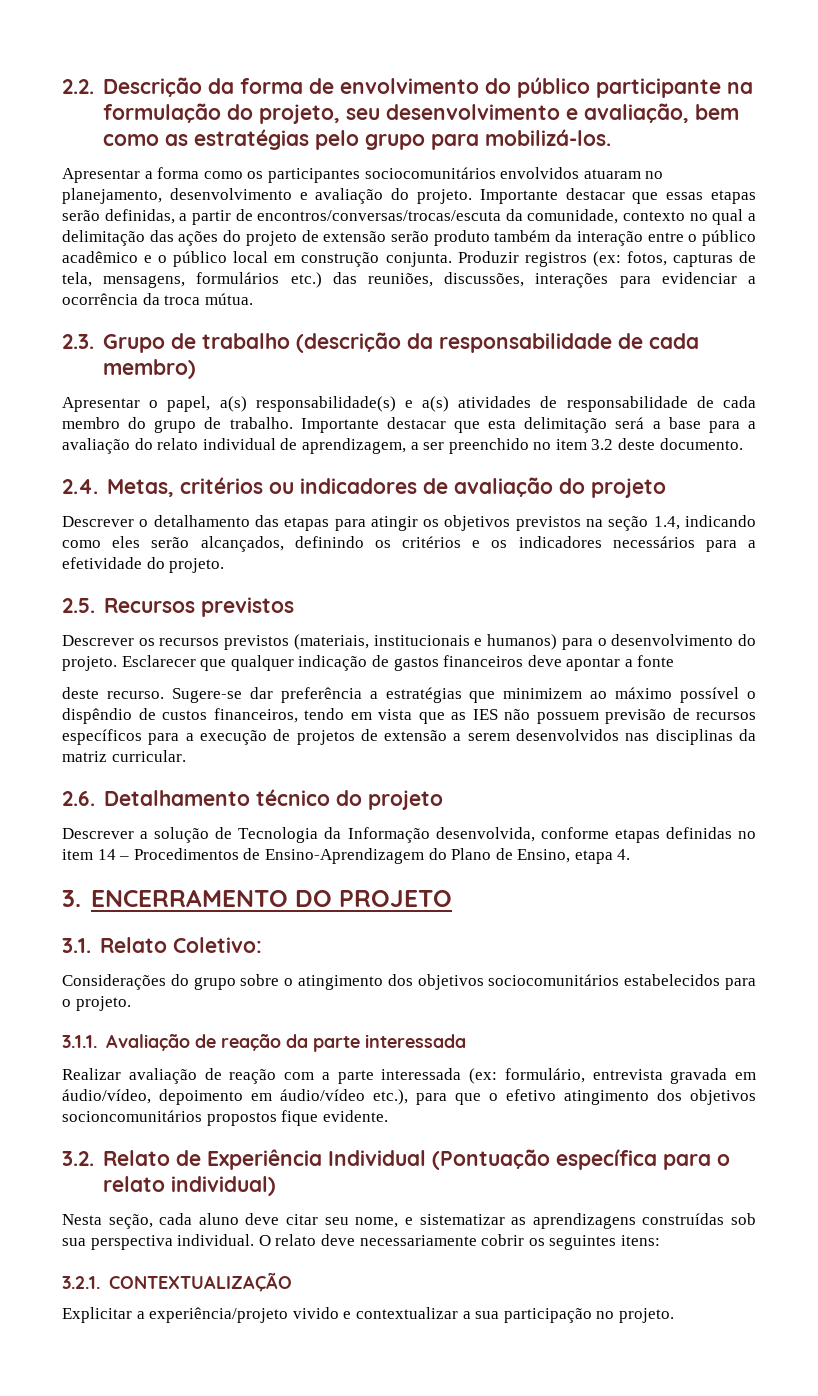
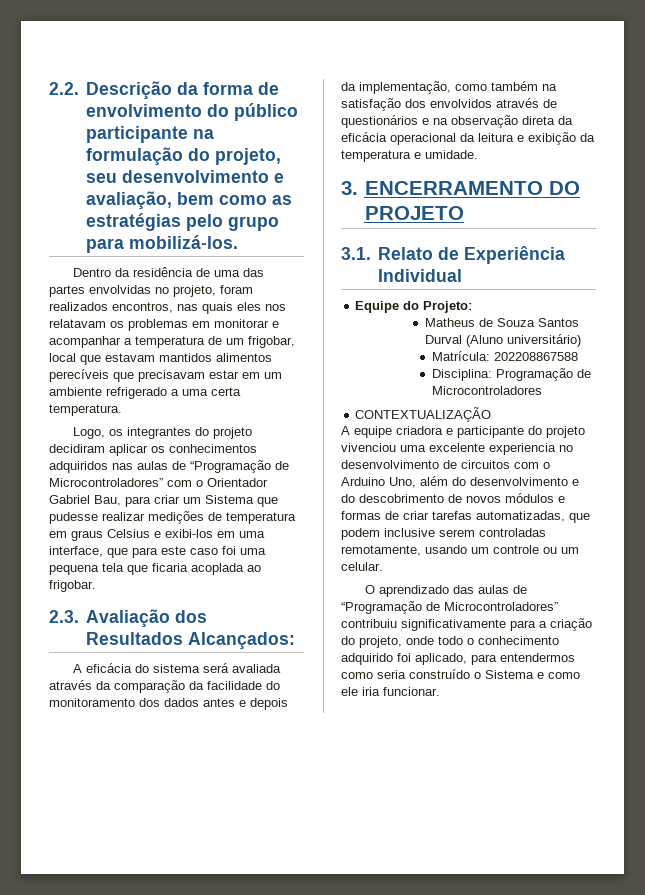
[62,167,664,183] [62,188,756,204] [62,209,756,225] [62,230,756,246] [62,251,756,267] [62,272,757,288] [62,293,253,305] [62,332,699,353] [102,359,196,379] [62,396,756,412] [62,417,756,433] [62,438,743,454] [62,477,666,498] [62,515,756,531] [62,536,756,552] [62,557,225,573] [62,597,294,617] [62,634,757,650] [62,655,675,671] [62,687,756,703] [62,708,756,724] [62,729,756,745] [62,750,186,762] [62,789,443,810] [62,827,756,843] [62,848,631,864] Apresentar a forma como os participantes sociocomunitários envolvidos atuaram no planejamento, desenvolvimento e avaliação do projeto. Importante destacar que essas etapas serão definidas, a partir de encontros/conversas/trocas/escuta da comunidade, contexto no qual a delimitação das ações do projeto de extensão serão produto também da interação entre o público acadêmico e o público local em construção conjunta. Produzir registros (ex: fotos, capturas de tela, mensagens, formulários etc.) das reuniões, discussões, interações para evidenciar a ocorrência da troca mútua. // 2.3. Grupo de trabalho (descrição da responsabilidade de cada membro) // Apresentar o papel, a(s) responsabilidade(s) e a(s) atividades de responsabilidade de cada membro do grupo de trabalho. Importante destacar que esta delimitação será a base para a avaliação do relato individual de aprendizagem, a ser preenchido no item 3.2 deste documento. // 2.4. Metas, critérios ou indicadores de avaliação do projeto // Descrever o detalhamento das etapas para atingir os objetivos previstos na seção 1.4, indicando como eles serão alcançados, definindo os critérios e os indicadores necessários para a efetividade do projeto. // 2.5. Recursos previstos // Descrever os recursos previstos (materiais, institucionais e humanos) para o desenvolvimento do projeto. Esclarecer que qualquer indicação de gastos financeiros deve apontar a fonte // deste recurso. Sugere-se dar preferência a estratégias que minimizem ao máximo possível o dispêndio de custos financeiros, tendo em vista que as IES não possuem previsão de recursos específicos para a execução de projetos de extensão a serem desenvolvidos nas disciplinas da matriz curricular. // 2.6. Detalhamento técnico do projeto // Descrever a solução de Tecnologia da Informação desenvolvida, conforme etapas definidas no item 14 – Procedimentos de Ensino-Aprendizagem do Plano de Ensino, etapa 4. -> [73,267,265,277] [49,285,253,297] [49,302,286,314] [49,319,279,331] [49,336,295,348] [49,353,272,365] [49,369,282,382] [49,387,241,399] [49,404,122,416] [73,427,253,439] [49,444,257,456] [49,460,289,473] [49,478,268,487] [49,495,278,507] [49,511,296,524] [49,529,265,541] [49,546,266,558] [49,563,261,575] [49,580,96,592] [49,609,207,628] [85,632,295,650] [73,663,282,673] [49,680,280,693] [49,698,288,710] [341,81,557,94] [341,98,557,111] [341,115,573,128] [341,132,595,145] [341,150,478,162] Dentro da residência de uma das partes envolvidas no projeto, foram realizados encontros, nas quais eles nos relatavam os problemas em monitorar e acompanhar a temperatura de um frigobar, local que estavam mantidos alimentos perecíveis que precisavam estar em um ambiente refrigerado a uma certa temperatura. // Logo, os integrantes do projeto decidiram aplicar os conhecimentos adquiridos nas aulas de “Programação de Microcontroladores” com o Orientador Gabriel Bau, para criar um Sistema que pudesse realizar medições de temperatura em graus Celsius e exibi-los em uma interface, que para este caso foi uma pequena tela que ficaria acoplada ao frigobar. // 2.3. Avaliação dos Resultados Alcançados: // A eficácia do sistema será avaliada através da comparação da facilidade do monitoramento dos dados antes e depois da implementação, como também na satisfação dos envolvidos através de questionários e na observação direta da eficácia operacional da leitura e exibição da temperatura e umidade.
[172,937,262,953] [62,974,756,990] [62,996,131,1011] [62,1034,466,1052] [62,1068,756,1084] [62,1089,756,1105] [62,1110,388,1126] [62,1149,730,1170] [102,1176,276,1196] [62,1213,756,1229] [62,1234,660,1250] [62,1272,292,1292] [62,1307,674,1323] Coletivo: // Considerações do grupo sobre o atingimento dos objetivos sociocomunitários estabelecidos para o projeto. // 3.1.1. Avaliação de reação da parte interessada // Realizar avaliação de reação com a parte interessada (ex: formulário, entrevista gravada em áudio/vídeo, depoimento em áudio/vídeo etc.), para que o efetivo atingimento dos objetivos socioncomunitários propostos fique evidente. // 3.2. Relato de Experiência Individual (Pontuação específica para o relato individual) // Nesta seção, cada aluno deve citar seu nome, e sistematizar as aprendizagens construídas sob sua perspectiva individual. O relato deve necessariamente cobrir os seguintes itens: // 3.2.1. CONTEXTUALIZAÇÃO // Explicitar a experiência/projeto vivido e contextualizar a sua participação no projeto. -> [437,246,565,264] [377,269,462,282] [355,301,473,313] [424,318,579,327] [424,334,581,347] [431,351,578,361] [431,368,591,381] [431,386,542,395] [355,407,492,422] [341,426,585,438] [341,443,573,455] [341,460,550,469] [341,476,579,488] [341,493,565,503] [341,511,590,523] [341,528,546,540] [341,545,579,556] [341,562,383,571] [365,585,528,597] [341,601,558,614] [341,618,592,631] [341,636,559,648] [341,653,575,665] [341,669,580,679] [341,687,440,696] de Experiência Individual // Equipe do Projeto: // Matheus de Souza Santos Durval (Aluno universitário) // Matrícula: 202208867588 // Disciplina: Programação de Microcontroladores // CONTEXTUALIZAÇÃO // A equipe criadora e participante do projeto vivenciou uma excelente experiencia no desenvolvimento de circuitos com o Arduino Uno, além do desenvolvimento e do descobrimento de novos módulos e formas de criar tarefas automatizadas, que podem inclusive serem controladas remotamente, usando um controle ou um celular. // O aprendizado das aulas de “Programação de Microcontroladores” contribuiu significativamente para a criação do projeto, onde todo o conhecimento adquirido foi aplicado, para entendermos como seria construído o Sistema e como ele iria funcionar.

